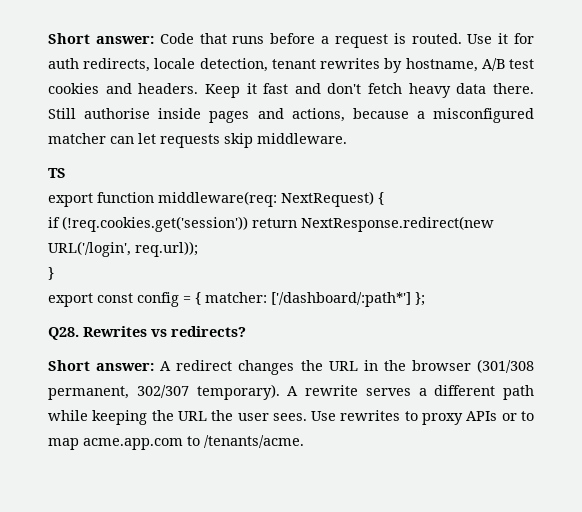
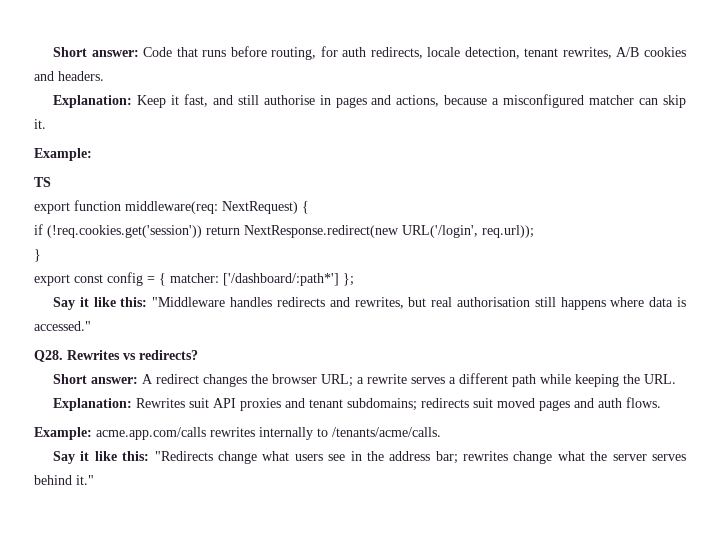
[321,33,509,48] a request is routed. Use it -> [271,47,317,60] routing,
[320,58,534,73] rewrites by hostname, A/B test -> [562,47,640,59] rewrites, A/B
(199, 88) none -> [53,95,133,108] // Explanation:
[263,83,534,98] [48,108,202,119] fast and don't fetch heavy data there. Still authorise inside -> [183,94,331,107] fast, and still authorise in
[138,133,347,148] let requests skip middleware. -> [663,95,686,108] [34,119,46,129] [34,148,92,161] skip it. // Example:
(425, 299) none -> [53,297,686,310] [34,321,91,331] // Say it like this: "Middleware handles redirects and rewrites, but real authorisation still happens where data is accessed."
[328,359,535,373] [48,384,299,400] URL in the browser (301/308 permanent, 302/307 temporary). A -> [272,374,365,387] browser URL; a
[177,410,535,425] [48,435,304,450] URL the user sees. Use rewrites to proxy APIs or to map acme.app.com to /tenants/acme. -> [644,374,677,384] [53,397,662,411] [34,427,441,440] [53,451,686,464] [34,475,94,485] URL. // Explanation: Rewrites suit API proxies and tenant subdomains; redirects suit moved pages and auth flows. // Example: acme.app.com/calls rewrites internally to /tenants/acme/calls. // Say it like this: "Redirects change what users see in the address bar; rewrites change what the server serves behind it."

